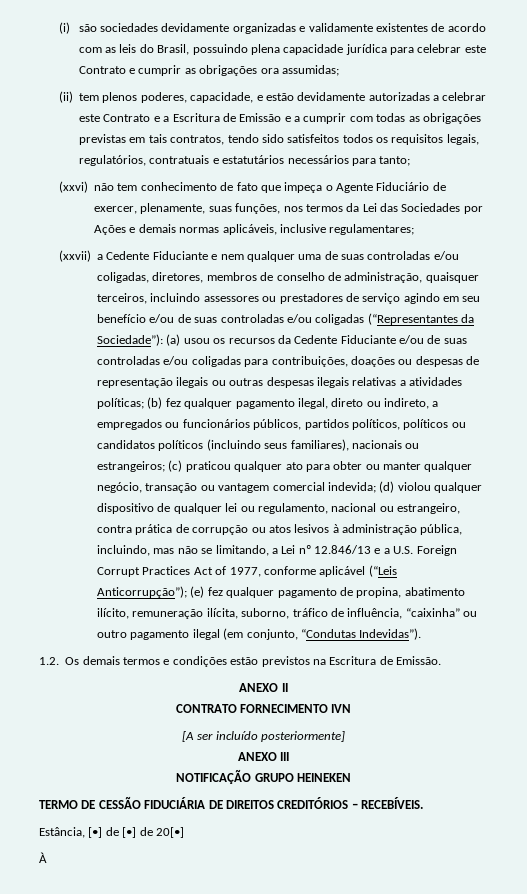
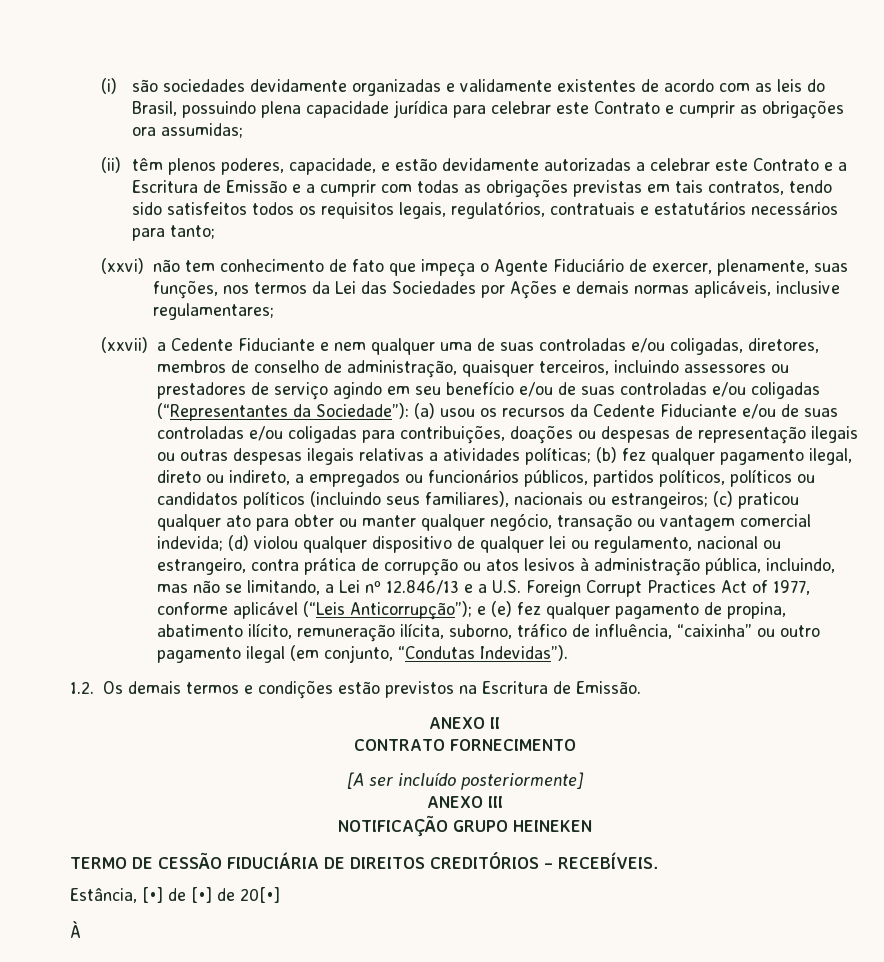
[79,93,100,101] tem -> [131,158,163,171] têm
(188, 592) none -> [476,606,486,615] e
[331,704,352,713] IVN -> (576, 745) none

